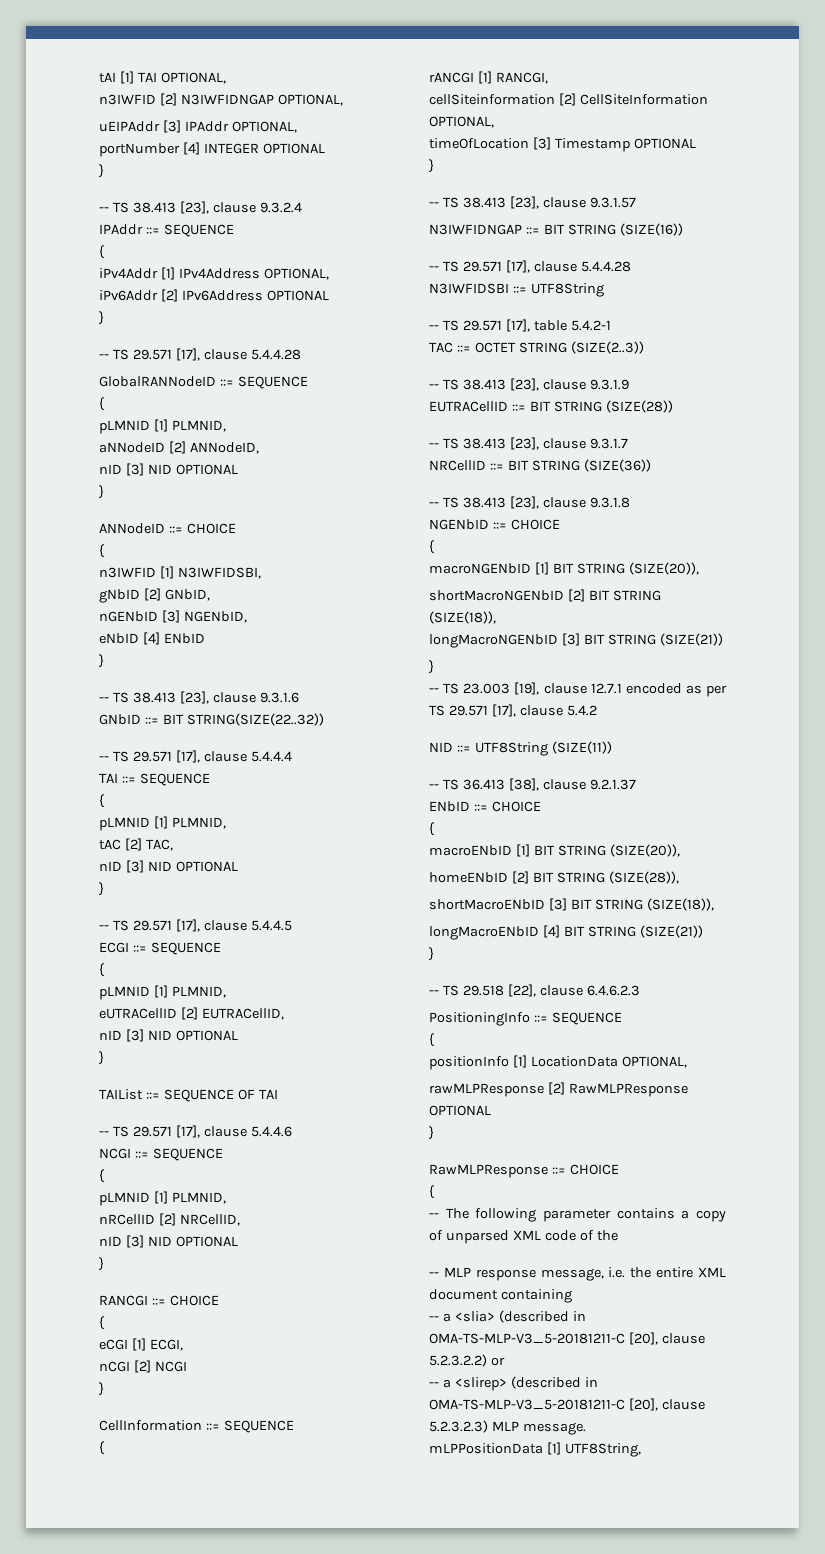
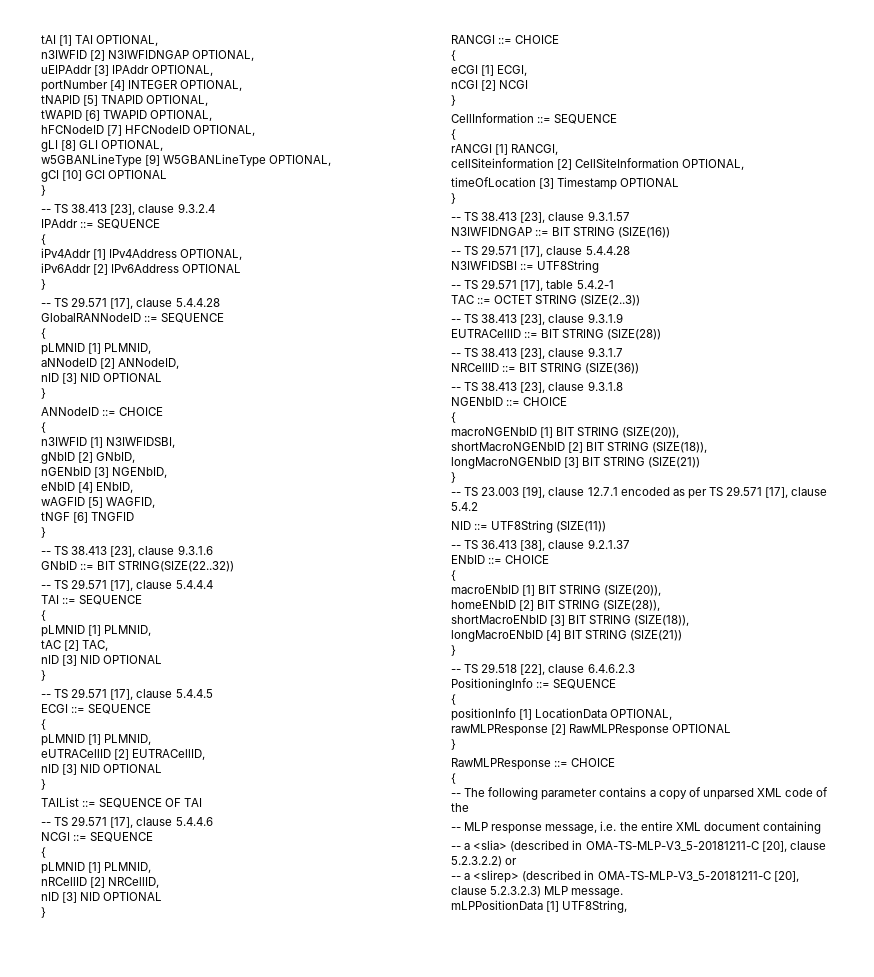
(259, 148) none -> [180,80,243,91] [41,95,209,106] [41,110,213,121] [41,125,256,136] [41,140,164,152] [41,154,332,167] [41,170,106,182] OPTIONAL, // tNAPID [5] TNAPID OPTIONAL, // tWAPID [6] TWAPID OPTIONAL, // hFCNodeID [7] HFCNodeID OPTIONAL, // gLI [8] GLI OPTIONAL, // w5GBANLineType [9] W5GBANLineType OPTIONAL, // gCI [10] GCI
[163,633,205,644] ENbID -> [96,482,134,493] [41,497,156,508] [41,512,135,523] ENbID, // wAGFID [5] WAGFID, // tNGF [6] TNGFID

